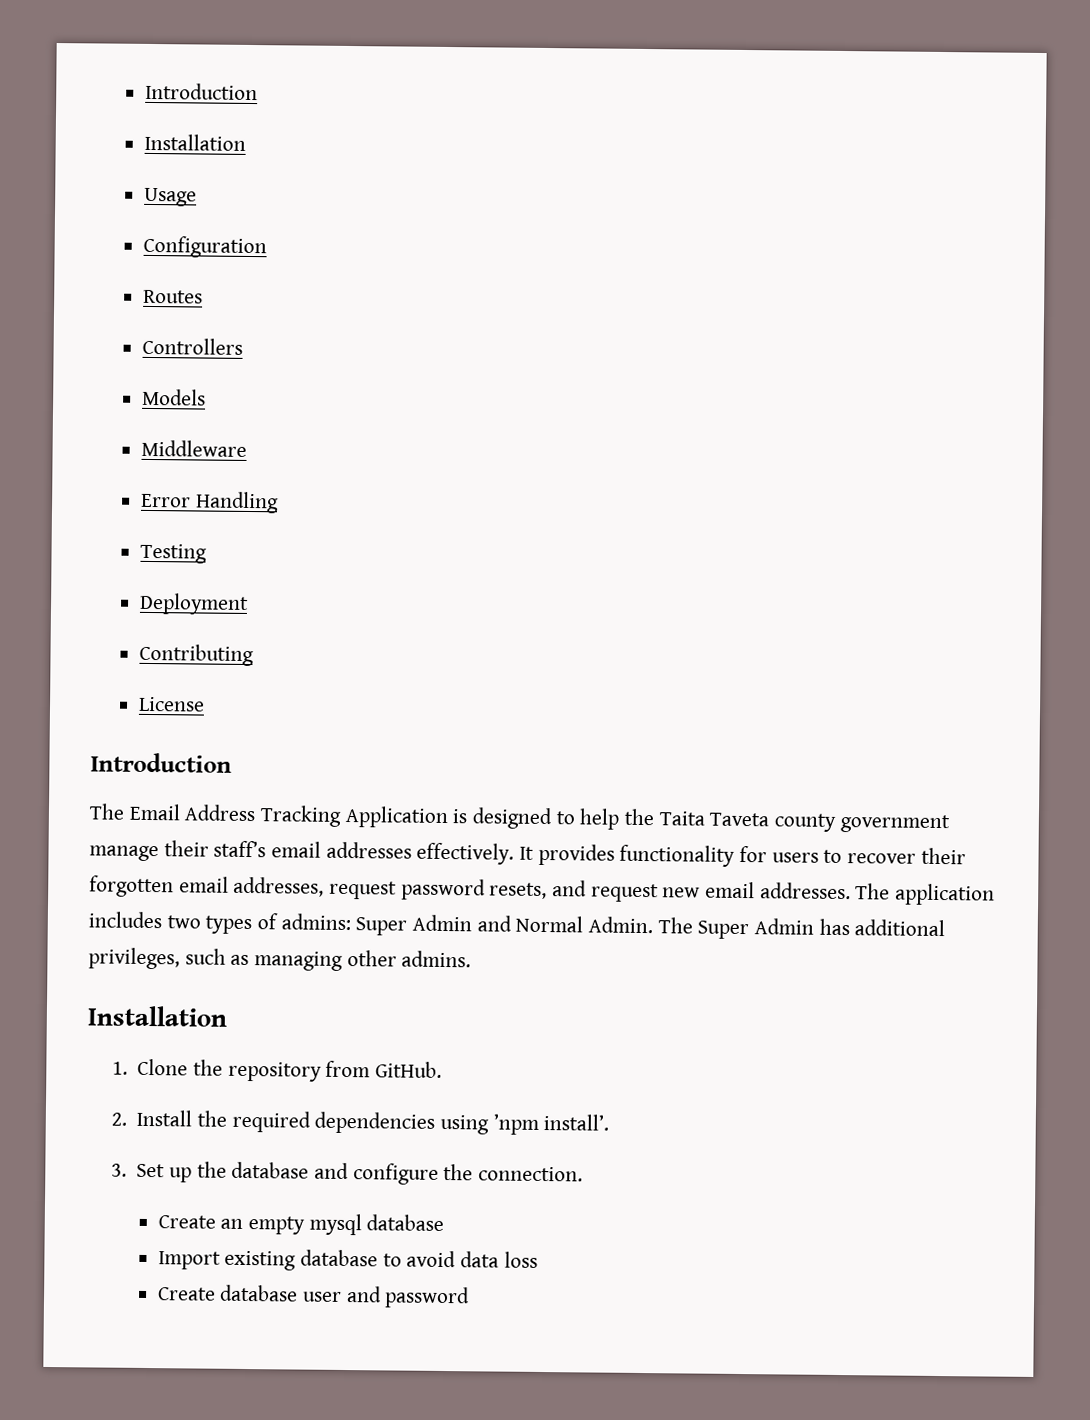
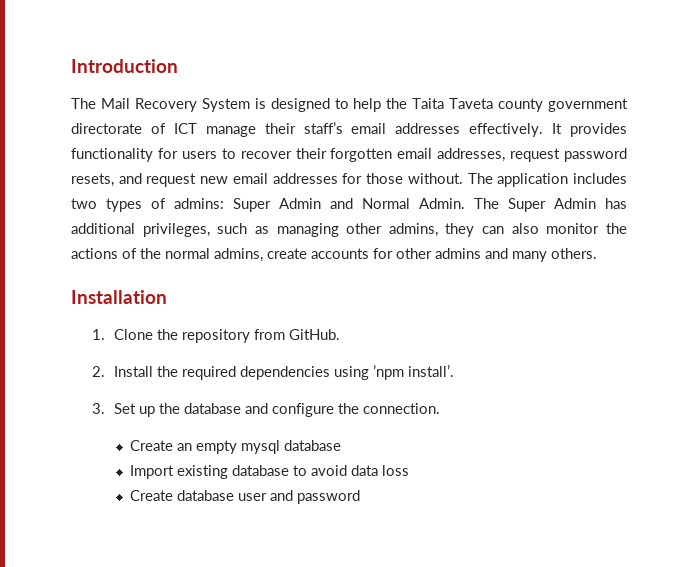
[144,82,258,101] [143,133,246,151] [143,187,197,207] [142,235,267,259] [142,289,203,304] [141,337,243,355] [141,388,206,406] [140,439,247,457] [140,491,279,514] [139,543,207,564] [138,592,249,615] [138,643,254,667] [137,696,205,712] [90,752,232,773] [89,803,449,829] Introduction // Installation // Usage // Configuration // Routes // Controllers // Models // Middleware // Error Handling // Testing // Deployment // Contributing // License // Introduction // The Email Address Tracking Application -> [71,59,178,73] [71,98,250,112] Introduction // The Mail Recovery System
(950, 823) none -> [71,123,197,134] directorate of ICT
[759,882,851,900] addresses. -> [272,173,463,184] addresses for those without.
[401,950,472,968] admins. -> [388,223,627,237] [71,248,597,262] admins, they can also monitor the actions of the normal admins, create accounts for other admins and many others.

